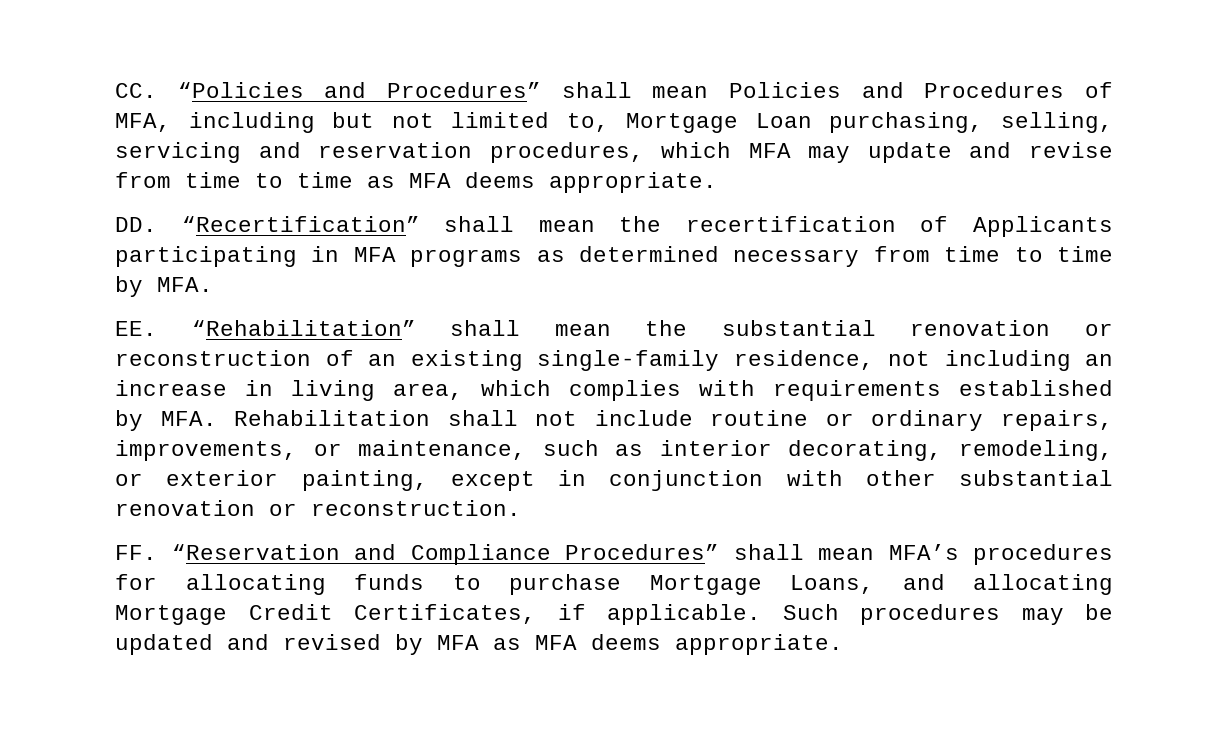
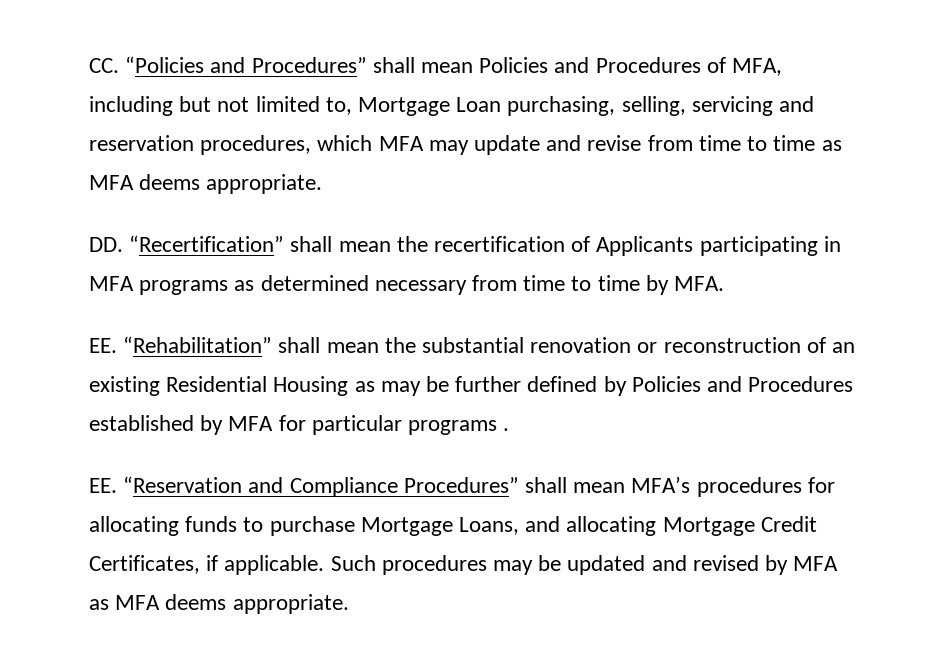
[537,350,1113,371] [115,380,1113,401] [115,410,1113,431] [115,440,1113,461] [115,470,1113,491] [115,500,521,516] [115,545,157,560] single-family residence, not including an increase in living area, which complies with requirements established by MFA. Rehabilitation shall not include routine or ordinary repairs, improvements, or maintenance, such as interior decorating, remodeling, or exterior painting, except in conjunction with other substantial renovation or reconstruction. // FF. -> [166,376,854,396] [89,415,510,435] [89,478,117,493] Residential Housing as may be further defined by Policies and Procedures established by MFA for particular programs . // EE.

